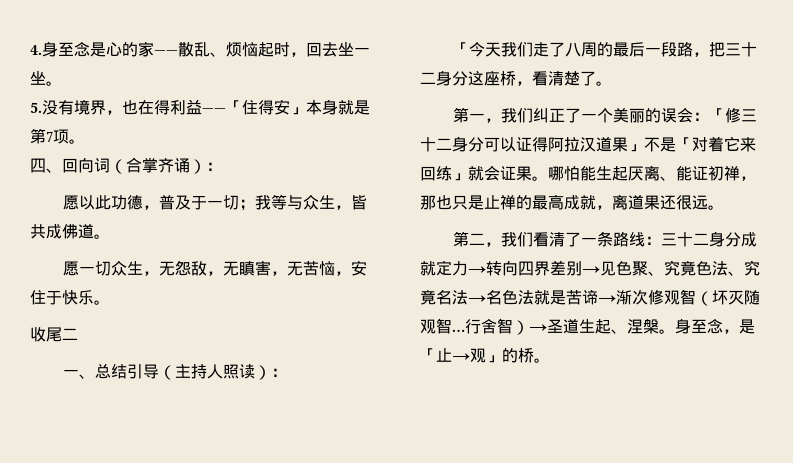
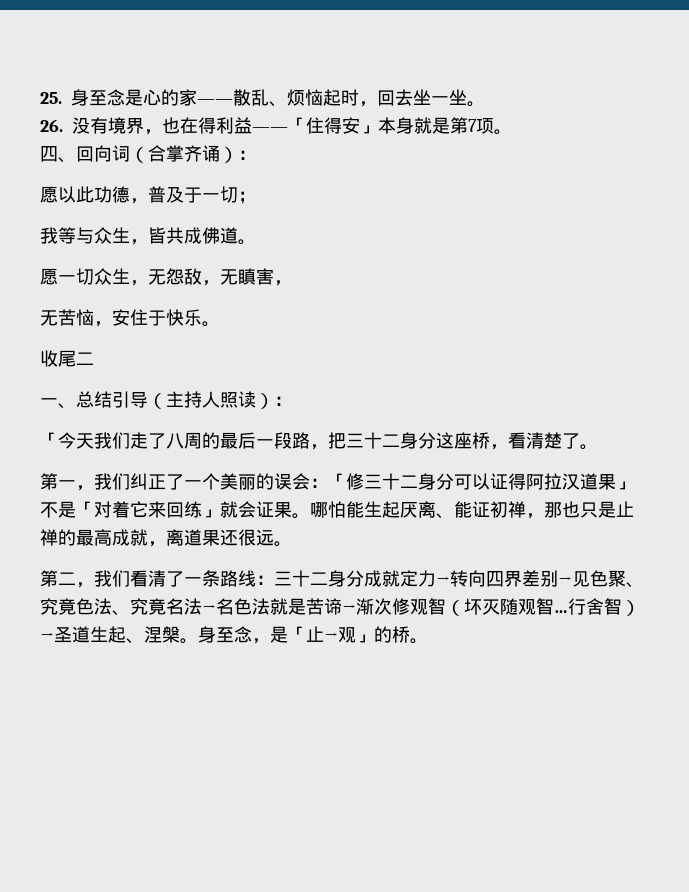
[30,45,42,55] 4. -> [40,92,62,104] 25.
[30,102,42,113] 5. -> [40,119,63,132] 26.
(255, 205) none -> (256, 197) //
(287, 273) none -> (292, 283) //

